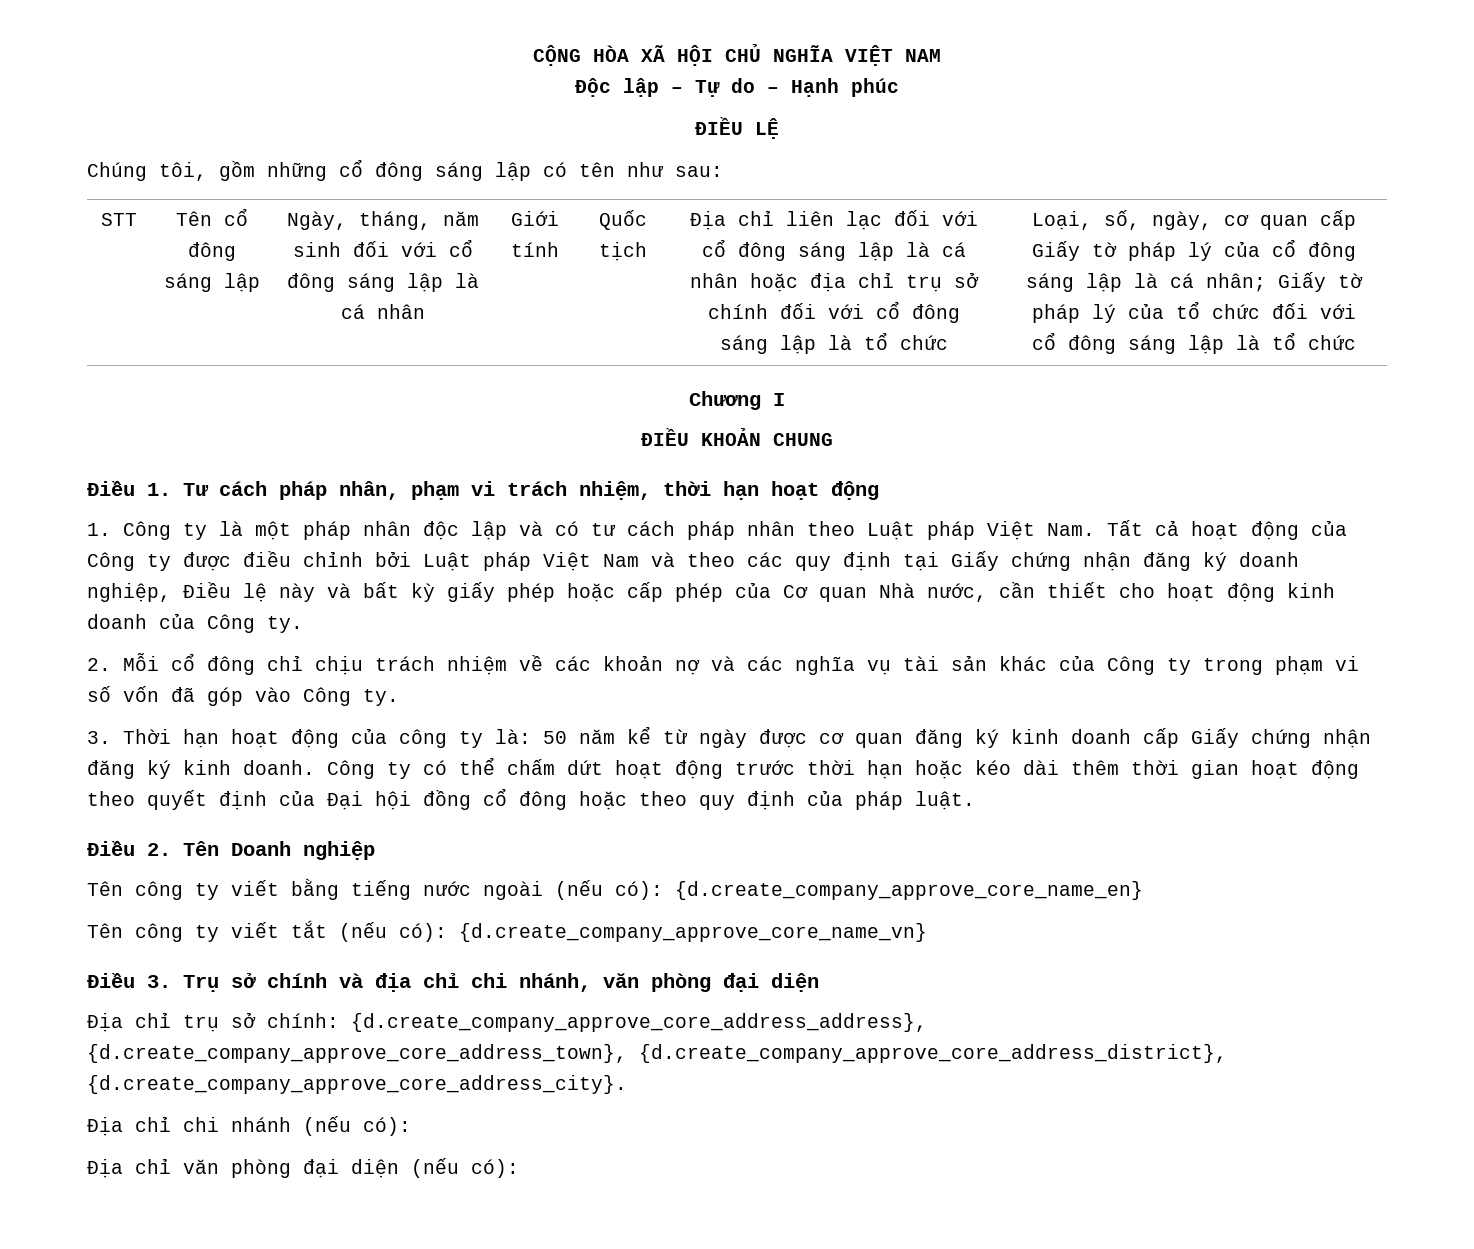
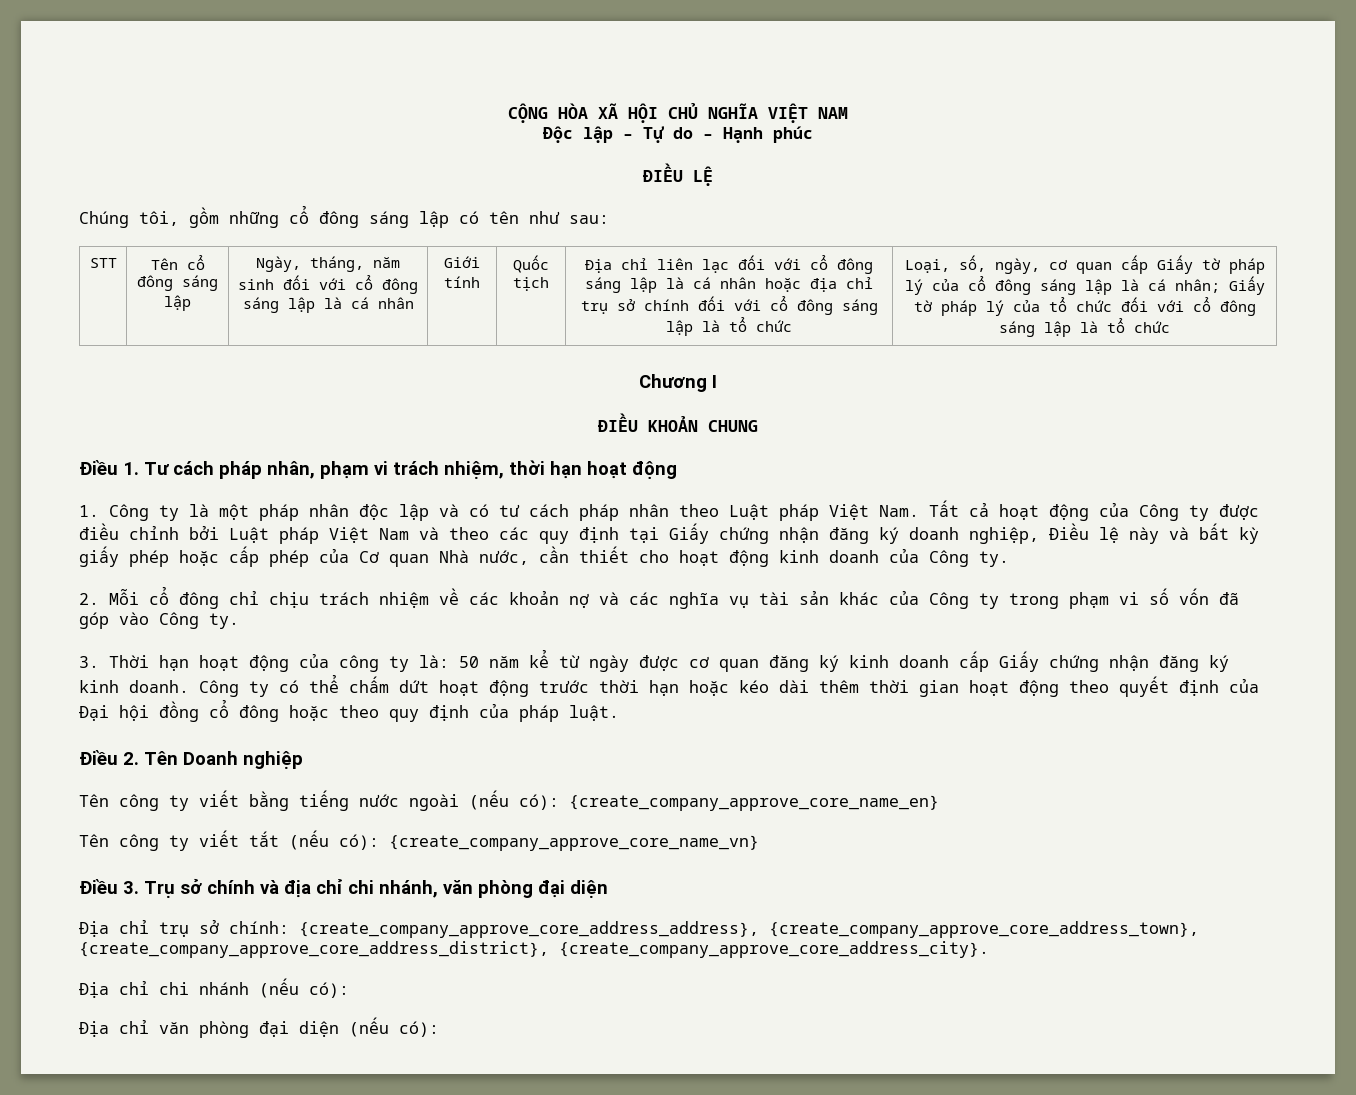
[675,881,1143,900] {d.create_company_approve_core_name_en} -> [569,795,939,811] {create_company_approve_core_name_en}
[459,923,927,942] {d.create_company_approve_core_name_vn} -> [389,835,759,851] {create_company_approve_core_name_vn}
[351,1013,927,1032] [87,1044,1227,1063] [87,1075,627,1094] {d.create_company_approve_core_address_address}, {d.create_company_approve_core_address_town}, {d.create_company_approve_core_address_district}, {d.create_company_approve_core_address_city}. -> [299,921,1199,938] [79,941,989,958] {create_company_approve_core_address_address}, {create_company_approve_core_address_town}, {create_company_approve_core_address_district}, {create_company_approve_core_address_city}.

